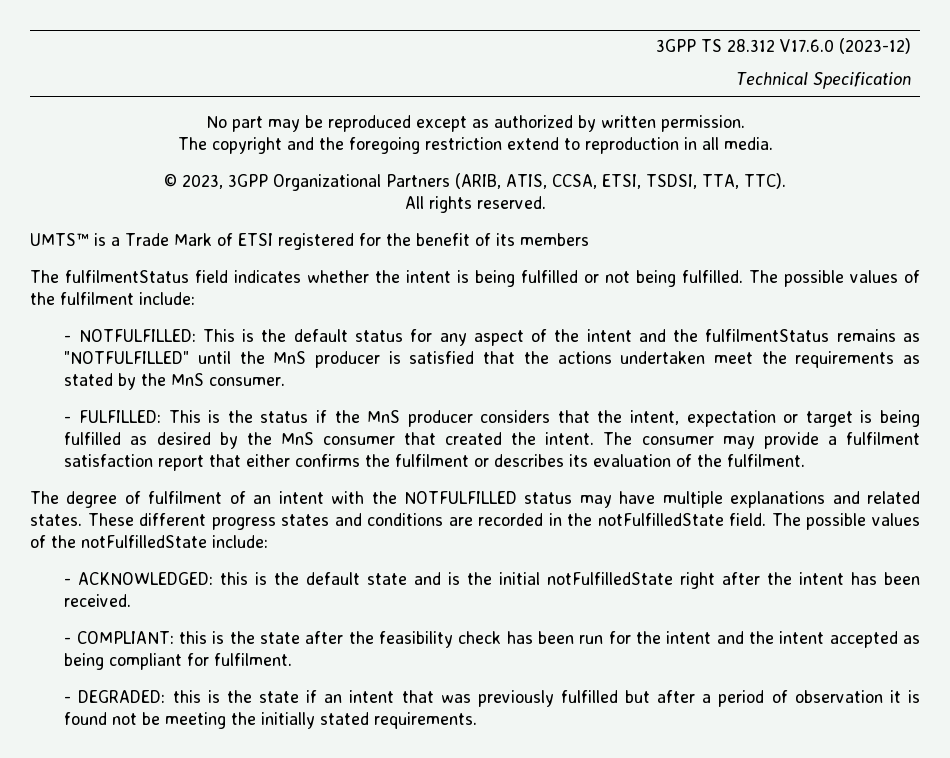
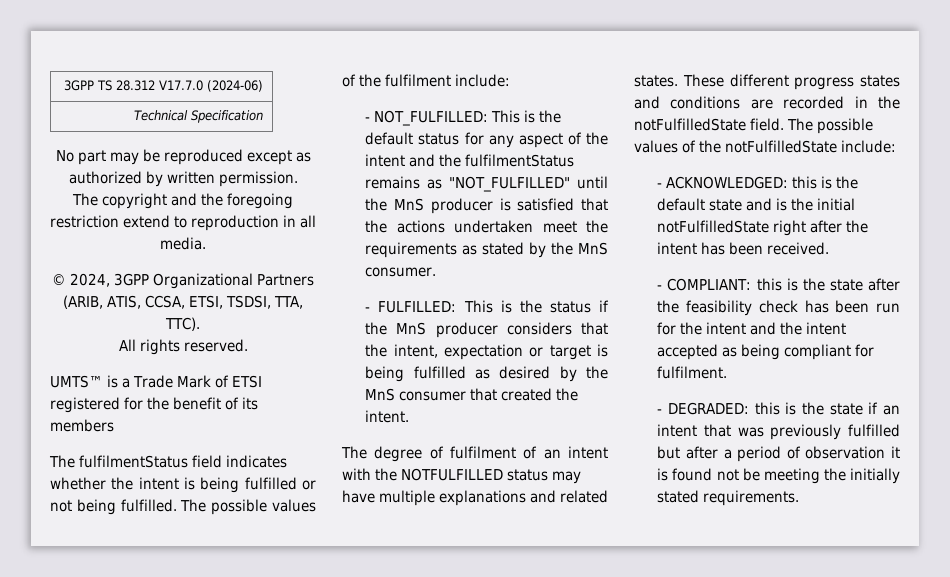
[779,38,911,54] V17.6.0 (2023-12) -> [158,80,263,92] V17.7.0 (2024-06)
[182,174,224,189] 2023, -> [70,273,110,287] 2024,
[78,329,196,342] NOTFULFILLED: -> [374,110,489,126] NOT_FULFILLED:
[64,351,190,364] "NOTFULFILLED" -> [449,176,571,192] "NOT_FULFILLED"
[603,432,921,449] [64,454,806,471] The consumer may provide a fulfilment satisfaction report that either confirms the fulfilment or describes its evaluation of the fulfilment. -> (410, 416) none

